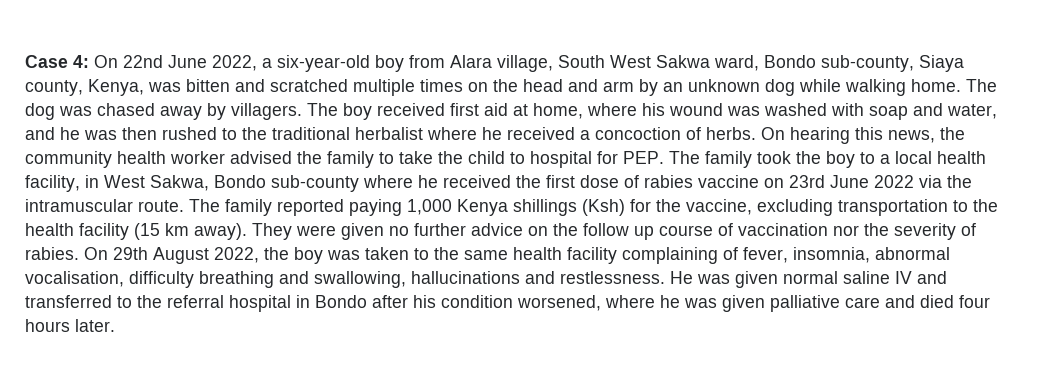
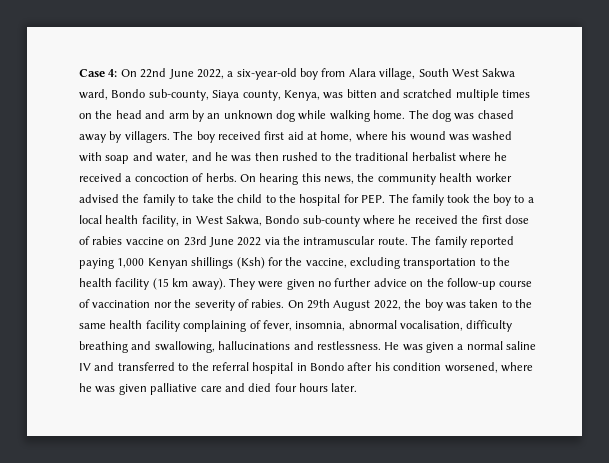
(525, 158) none -> [279,194,296,203] the
[457,199,508,216] Kenya -> [147,258,188,269] Kenyan
[583,223,654,240] follow up -> [446,278,496,290] follow-up
(778, 279) none -> [457,344,464,350] a

